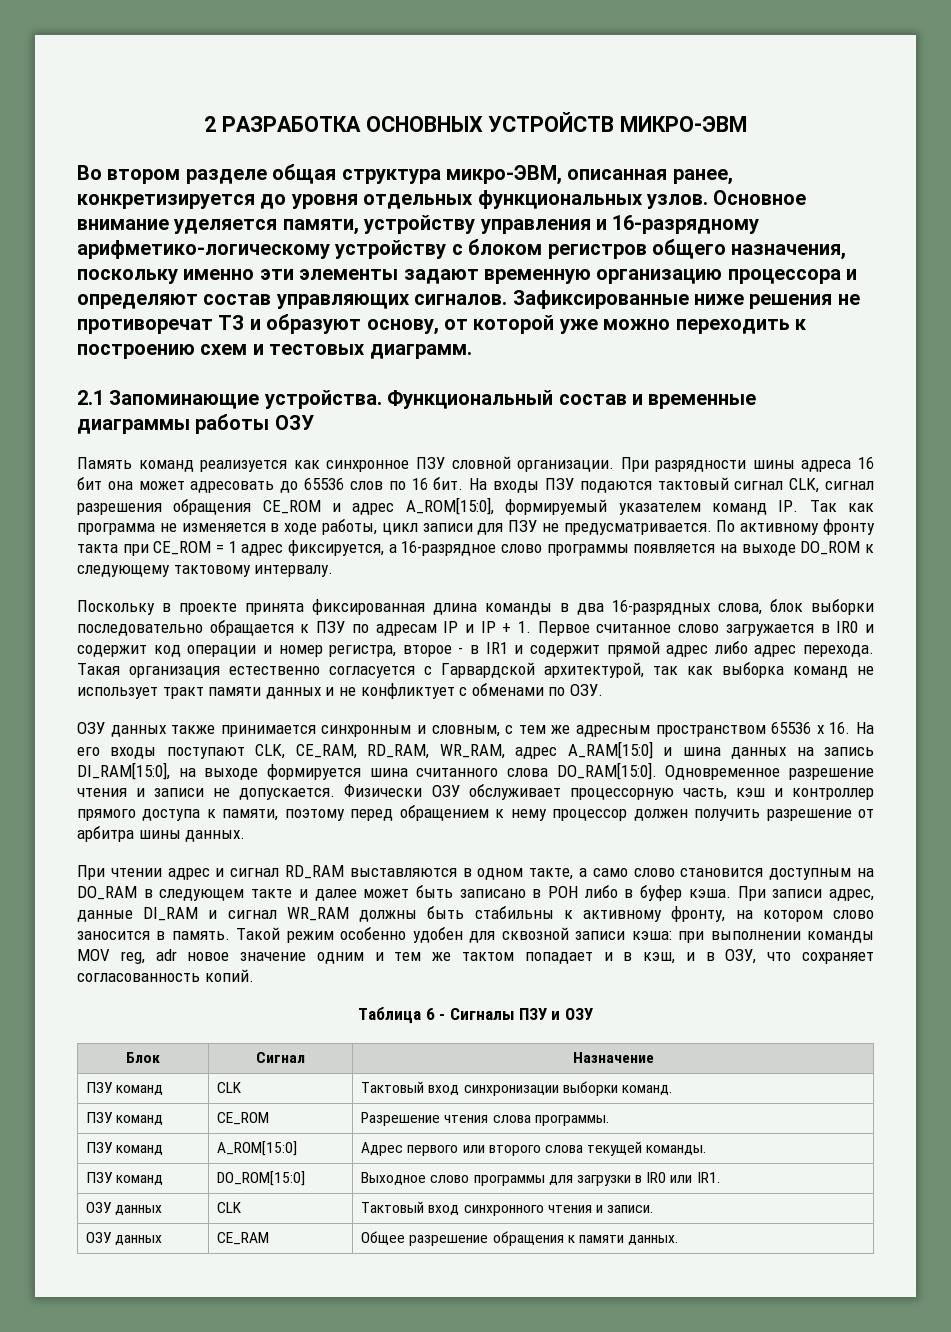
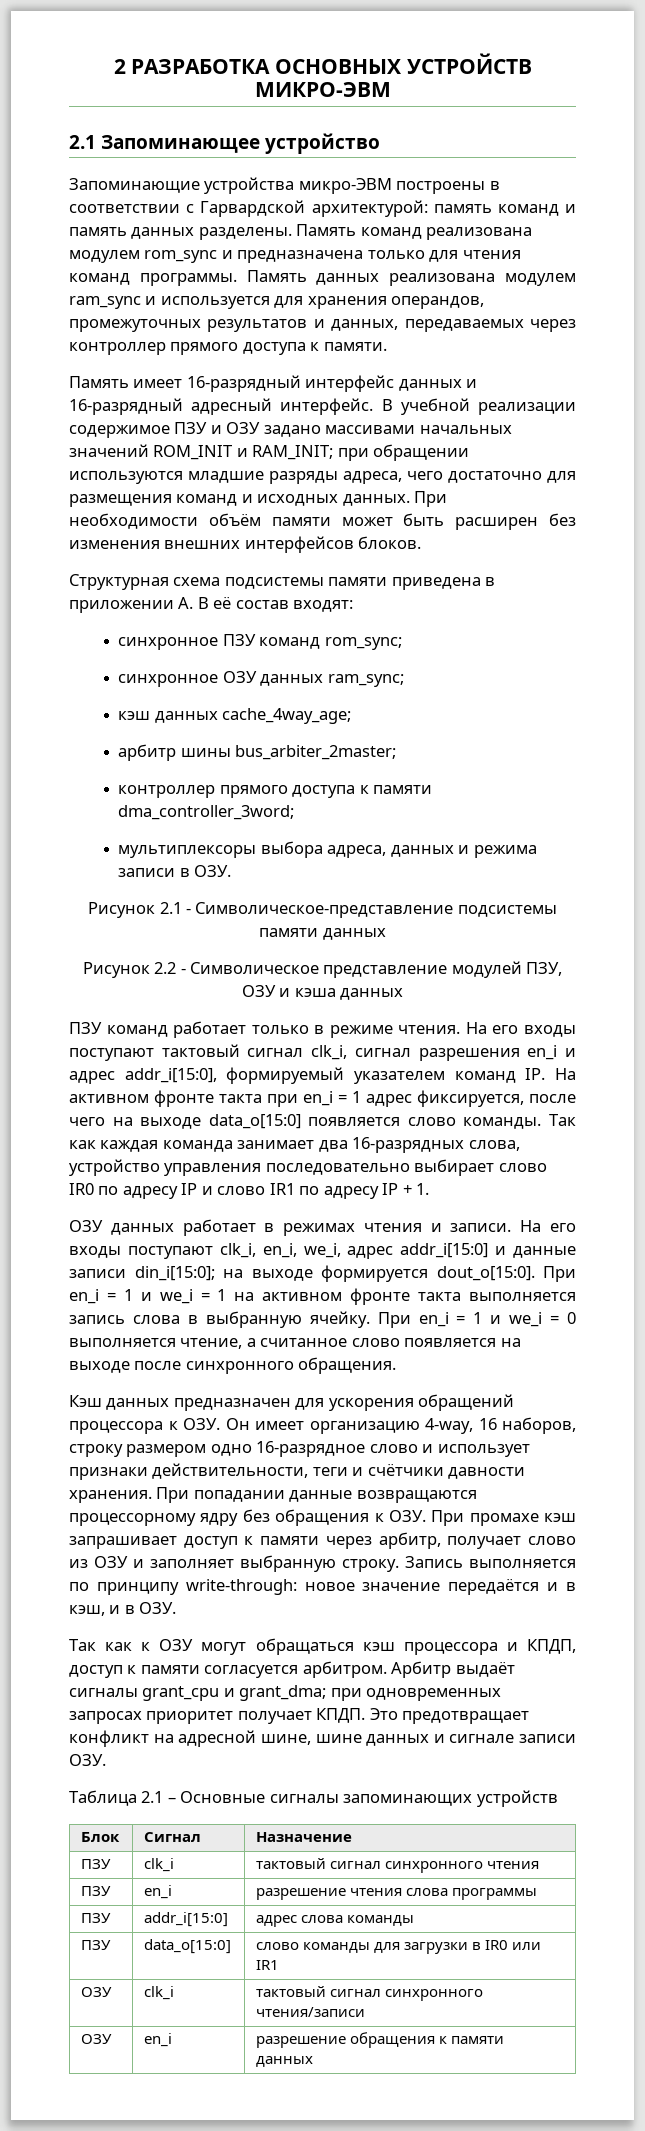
[77,164,733,185] [77,190,807,209] [77,215,760,235] [77,239,847,260] [77,269,858,284] [77,290,860,309] [77,314,806,335] [77,344,472,359] [77,390,757,409] [77,414,314,434] [77,456,875,472] [77,477,820,493] Во втором разделе общая структура микро-ЭВМ, описанная ранее, конкретизируется до уровня отдельных функциональных узлов. Основное внимание уделяется памяти, устройству управления и 16-разрядному арифметико-логическому устройству с блоком регистров общего назначения, поскольку именно эти элементы задают временную организацию процессора и определяют состав управляющих сигналов. Зафиксированные ниже решения не противоречат ТЗ и образуют основу, от которой уже можно переходить к построению схем и тестовых диаграмм. // 2.1 Запоминающие устройства. Функциональный состав и временные диаграммы работы ОЗУ // Память команд реализуется как синхронное ПЗУ словной организации. При разрядности шины адреса 16 бит она может адресовать до 65536 слов по 16 бит. На входы ПЗУ подаются тактовый сигнал CLK, -> [69,133,381,154] [69,177,500,194] [69,200,576,217] [69,224,533,240] [69,250,521,263] [69,270,576,286] [69,296,485,309] [69,319,576,332] [69,342,387,355] [69,375,478,392] [69,398,576,415] [69,422,512,438] [69,444,470,461] [69,471,576,484] [69,491,448,507] [69,513,576,530] [69,536,422,553] [69,574,496,590] [69,596,354,613] [118,634,402,650] [118,671,404,687] [118,708,352,724] [118,744,397,761] [118,785,433,798] [118,805,295,820] [118,841,537,858] [118,865,232,877] [88,902,557,918] [259,928,386,940] [82,961,563,978] [241,985,404,1000] [69,1021,576,1038] [69,1044,348,1061] 2.1 Запоминающее устройство // Запоминающие устройства микро-ЭВМ построены в соответствии с Гарвардской архитектурой: память команд и память данных разделены. Память команд реализована модулем rom_sync и предназначена только для чтения команд программы. Память данных реализована модулем ram_sync и используется для хранения операндов, промежуточных результатов и данных, передаваемых через контроллер прямого доступа к памяти. // Память имеет 16-разрядный интерфейс данных и 16-разрядный адресный интерфейс. В учебной реализации содержимое ПЗУ и ОЗУ задано массивами начальных значений ROM_INIT и RAM_INIT; при обращении используются младшие разряды адреса, чего достаточно для размещения команд и исходных данных. При необходимости объём памяти может быть расширен без изменения внешних интерфейсов блоков. // Структурная схема подсистемы памяти приведена в приложении А. В её состав входят: // синхронное ПЗУ команд rom_sync; // синхронное ОЗУ данных ram_sync; // кэш данных cache_4way_age; // арбитр шины bus_arbiter_2master; // контроллер прямого доступа к памяти dma_controller_3word; // мультиплексоры выбора адреса, данных и режима записи в ОЗУ. // Рисунок 2.1 - Символическое-представление подсистемы памяти данных // Рисунок 2.2 - Символическое представление модулей ПЗУ, ОЗУ и кэша данных // ПЗУ команд работает только в режиме чтения. На его входы поступают тактовый сигнал clk_i,
[173,499,321,515] обращения CE_ROM -> [527,1045,558,1060] en_i
[405,497,494,515] A_ROM[15:0], -> [124,1068,217,1083] addr_i[15:0],
[809,500,875,512] [77,519,876,535] Так как программа не изменяется в ходе работы, цикл записи для ПЗУ не предусматривается. По активному фронту -> [555,1068,576,1080] [69,1090,214,1107] На активном фронте
[153,541,212,555] CE_ROM -> [303,1091,333,1106] en_i
[388,541,874,556] [77,565,334,577] [77,599,874,615] [77,620,875,636] [77,641,874,657] [77,662,874,678] [77,683,603,699] [77,722,875,737] [77,741,874,759] [77,762,874,780] [77,784,874,800] [77,805,874,821] [77,826,246,842] [77,865,874,880] [77,885,875,901] [77,906,874,922] [77,927,874,943] [77,949,593,964] а 16-разрядное слово программы появляется на выходе DO_ROM к следующему тактовому интервалу. // Поскольку в проекте принята фиксированная длина команды в два 16-разрядных слова, блок выборки последовательно обращается к ПЗУ по адресам IP и IP + 1. Первое считанное слово загружается в IR0 и содержит код операции и номер регистра, второе - в IR1 и содержит прямой адрес либо адрес перехода. Такая организация естественно согласуется с Гарвардской архитектурой, так как выборка команд не использует тракт памяти данных и не конфликтует с обменами по ОЗУ. // ОЗУ данных также принимается синхронным и словным, с тем же адресным пространством 65536 x 16. На его входы поступают CLK, CE_RAM, RD_RAM, WR_RAM, адрес A_RAM[15:0] и шина данных на запись DI_RAM[15:0], на выходе формируется шина считанного слова DO_RAM[15:0]. Одновременное разрешение чтения и записи не допускается. Физически ОЗУ обслуживает процессорную часть, кэш и контроллер прямого доступа к памяти, поэтому перед обращением к нему процессор должен получить разрешение от арбитра шины данных. // При чтении адрес и сигнал RD_RAM выставляются в одном такте, а само слово становится доступным на DO_RAM в следующем такте и далее может быть записано в РОН либо в буфер кэша. При записи адрес, данные DI_RAM и сигнал WR_RAM должны быть стабильны к активному фронту, на котором слово заносится в память. Такой режим особенно удобен для сквозной записи кэша: при выполнении команды MOV reg, adr новое значение одним и тем же тактом попадает -> [529,1094,576,1103] [69,1114,576,1129] [69,1137,520,1153] [69,1159,547,1176] [69,1183,430,1199] [69,1219,576,1236] [69,1243,576,1259] [69,1265,576,1282] [69,1288,576,1305] [69,1311,577,1328] [69,1338,521,1349] [69,1357,397,1374] [69,1394,515,1411] [69,1417,576,1434] [69,1441,530,1457] [69,1463,526,1480] [69,1487,477,1503] [69,1509,576,1526] [69,1532,576,1549] [69,1555,576,1572] [69,1578,540,1595] после чего на выходе data_o[15:0] появляется слово команды. Так как каждая команда занимает два 16-разрядных слова, устройство управления последовательно выбирает слово IR0 по адресу IP и слово IR1 по адресу IP + 1. // ОЗУ данных работает в режимах чтения и записи. На его входы поступают clk_i, en_i, we_i, адрес addr_i[15:0] и данные записи din_i[15:0]; на выходе формируется dout_o[15:0]. При en_i = 1 и we_i = 1 на активном фронте такта выполняется запись слова в выбранную ячейку. При en_i = 1 и we_i = 0 выполняется чтение, а считанное слово появляется на выходе после синхронного обращения. // Кэш данных предназначен для ускорения обращений процессора к ОЗУ. Он имеет организацию 4-way, 16 наборов, строку размером одно 16-разрядное слово и использует признаки действительности, теги и счётчики давности хранения. При попадании данные возвращаются процессорному ядру без обращения к ОЗУ. При промахе кэш запрашивает доступ к памяти через арбитр, получает слово из ОЗУ и заполняет выбранную строку. Запись выполняется по принципу write-through: новое значение передаётся
[725,949,875,964] [77,969,254,982] [358,1007,593,1024] [126,1052,160,1063] [256,1052,305,1063] [572,1052,654,1063] [86,1082,164,1095] [217,1082,242,1093] [361,1081,672,1096] [86,1112,164,1125] [217,1112,270,1125] [361,1112,441,1126] ОЗУ, что сохраняет согласованность копий. // Таблица 6 - Сигналы ПЗУ и ОЗУ // Блок | Сигнал | Назначение // ПЗУ команд | CLK | Тактовый вход синхронизации выборки команд. // ПЗУ команд | CE_ROM | Разрешение -> [139,1602,177,1614] [69,1638,576,1655] [69,1661,515,1678] [69,1685,502,1701] [69,1708,530,1724] [69,1730,576,1747] [69,1754,106,1766] [69,1790,558,1807] [81,1832,121,1842] [144,1832,202,1842] [256,1832,353,1842] [81,1859,112,1869] [144,1858,175,1872] [256,1858,540,1873] [81,1886,112,1896] [144,1885,173,1899] [256,1888,347,1900] ОЗУ. // Так как к ОЗУ могут обращаться кэш процессора и КПДП, доступ к памяти согласуется арбитром. Арбитр выдаёт сигналы grant_cpu и grant_dma; при одновременных запросах приоритет получает КПДП. Это предотвращает конфликт на адресной шине, шине данных и сигнале записи ОЗУ. // Таблица 2.1 – Основные сигналы запоминающих устройств // Блок | Сигнал | Назначение // ПЗУ | clk_i | тактовый сигнал синхронного чтения // ПЗУ | en_i | разрешение
[534,1115,609,1126] [86,1142,164,1155] [217,1141,298,1156] [361,1141,707,1156] [86,1172,164,1185] [217,1171,306,1186] [361,1172,545,1186] программы. // ПЗУ команд | A_ROM[15:0] | Адрес первого или второго слова текущей команды. // ПЗУ команд | DO_ROM[15:0] | Выходное слово программы -> [452,1888,538,1900] [81,1913,112,1923] [144,1912,229,1927] [256,1915,415,1927] [81,1940,112,1950] [144,1939,232,1954] [256,1942,371,1953] программы // ПЗУ | addr_i[15:0] | адрес слова команды // ПЗУ | data_o[15:0] | слово команды
[696,1172,720,1183] [86,1202,163,1215] [217,1202,242,1213] [361,1201,654,1216] [86,1232,163,1245] [217,1232,270,1245] [361,1231,406,1245] IR1. // ОЗУ данных | CLK | Тактовый вход синхронного чтения и записи. // ОЗУ данных | CE_RAM | Общее -> [256,1960,280,1970] [81,1987,113,1997] [144,1986,175,2000] [256,1986,484,2001] [256,2007,366,2017] [81,2034,113,2044] [144,2033,173,2047] IR1 // ОЗУ | clk_i | тактовый сигнал синхронного чтения/записи // ОЗУ | en_i |
[628,1235,679,1245] данных. -> [256,2056,314,2067] данных

